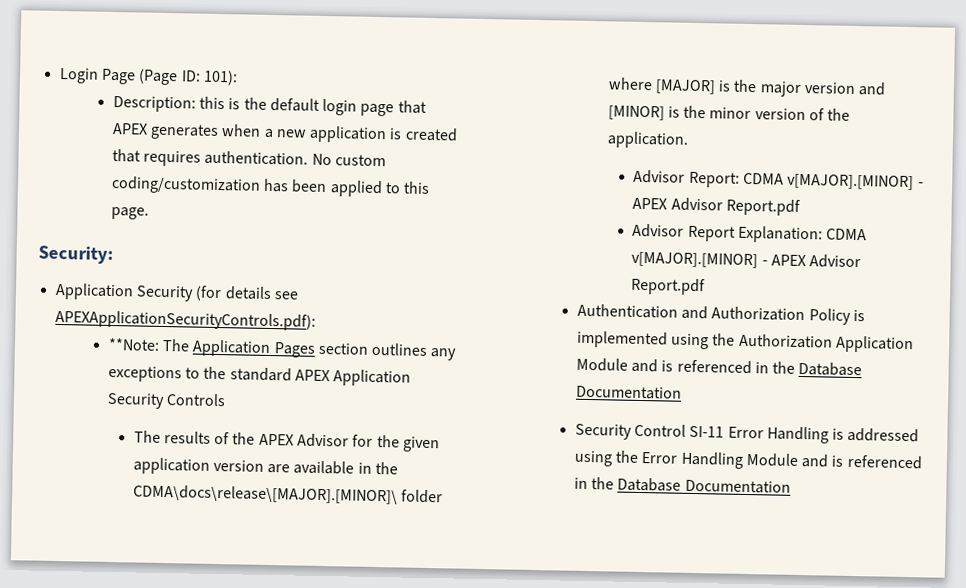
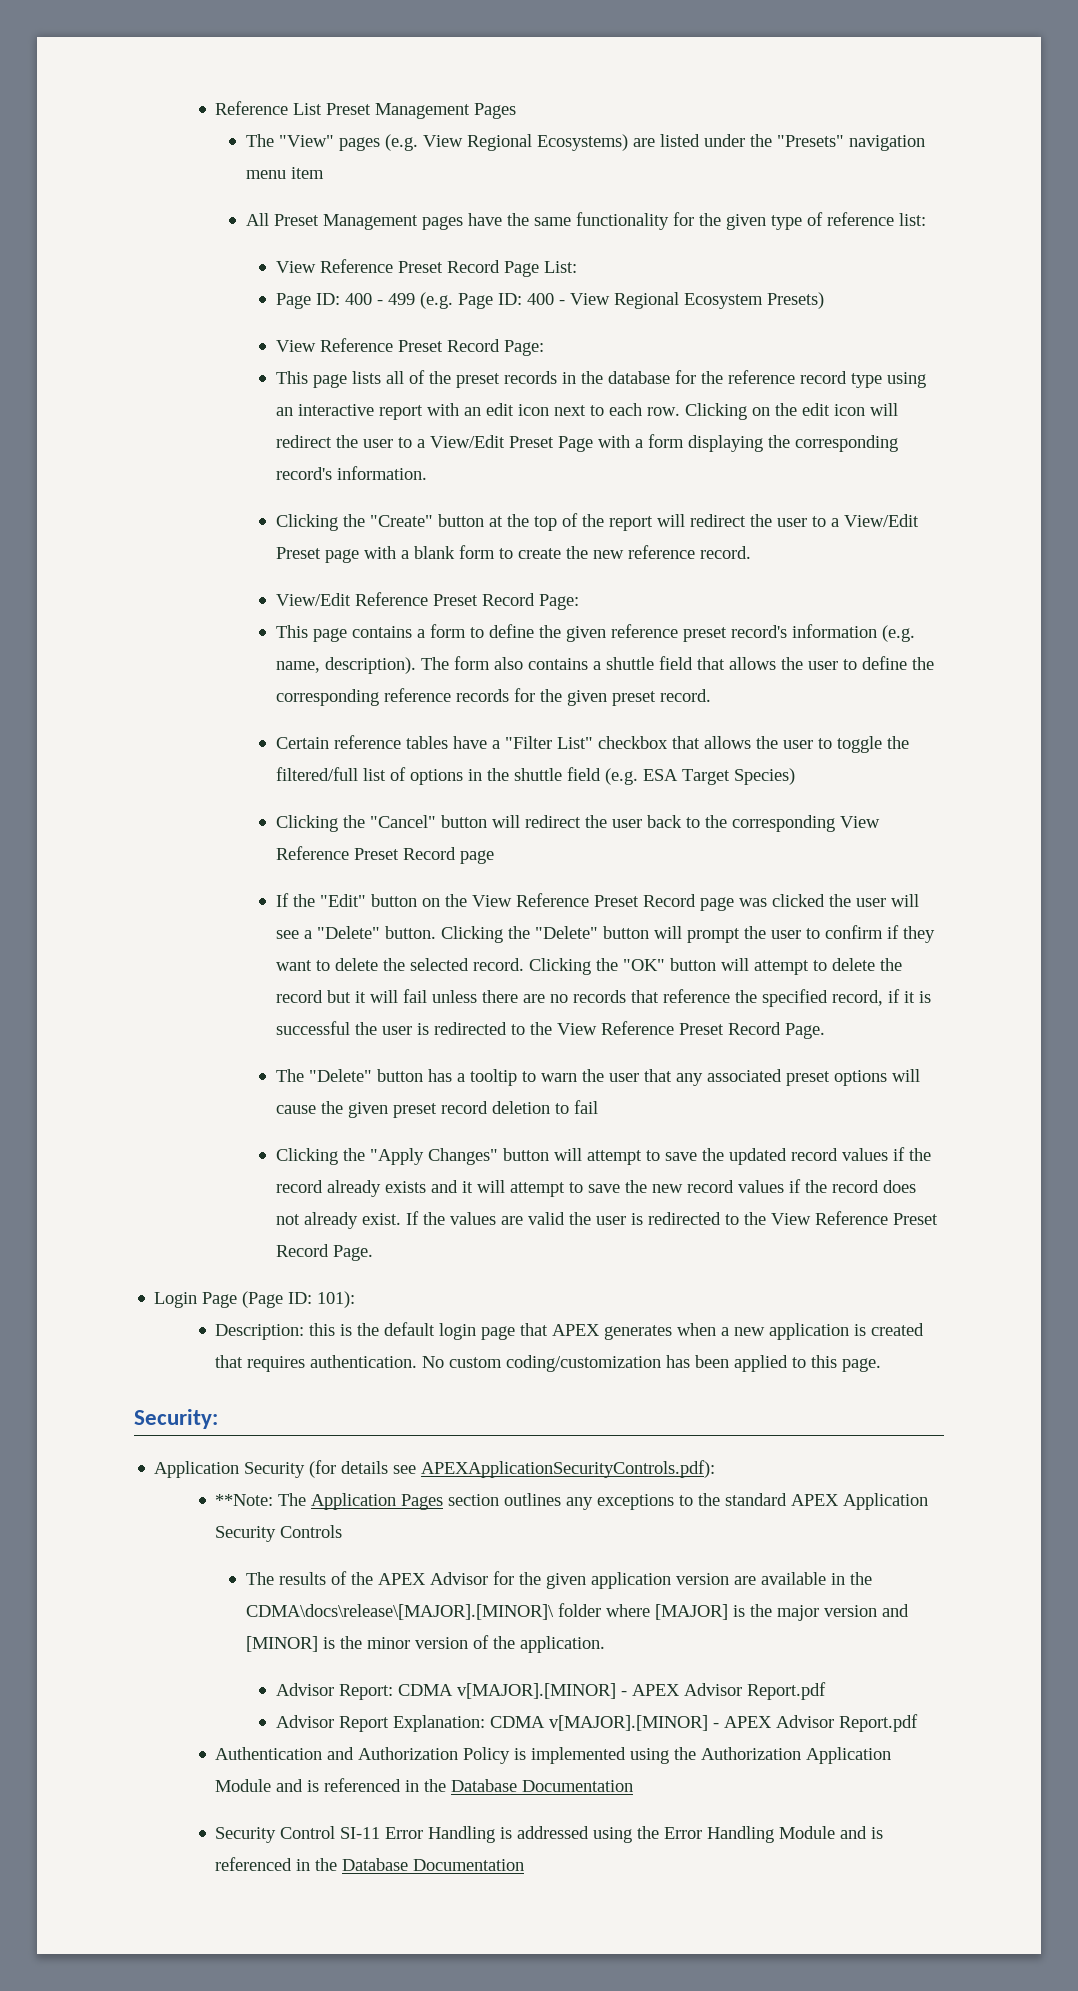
(58, 75) none -> [215,101,517,119] [245,134,925,151] [245,167,324,179] [245,212,926,230] [276,259,578,277] [276,292,825,309] [276,338,545,356] [276,370,927,388] [276,403,899,420] [276,434,899,452] [276,466,428,480] [276,513,920,531] [276,545,752,563] [276,592,580,610] [276,624,916,642] [276,656,935,674] [276,688,712,706] [276,735,910,753] [276,767,796,785] [276,815,881,832] [276,846,495,864] [276,893,920,911] [276,925,936,943] [276,958,903,975] [276,989,932,1007] [276,1021,826,1039] [276,1069,921,1086] [276,1100,599,1118] [276,1147,932,1165] [276,1179,917,1197] [276,1211,939,1229] [276,1244,374,1261] Reference List Preset Management Pages // The "View" pages (e.g. View Regional Ecosystems) are listed under the "Presets" navigation menu item // All Preset Management pages have the same functionality for the given type of reference list: // View Reference Preset Record Page List: // Page ID: 400 - 499 (e.g. Page ID: 400 - View Regional Ecosystem Presets) // View Reference Preset Record Page: // This page lists all of the preset records in the database for the reference record type using an interactive report with an edit icon next to each row. Clicking on the edit icon will redirect the user to a View/Edit Preset Page with a form displaying the corresponding record's information. // Clicking the "Create" button at the top of the report will redirect the user to a View/Edit Preset page with a blank form to create the new reference record. // View/Edit Reference Preset Record Page: // This page contains a form to define the given reference preset record's information (e.g. name, description). The form also contains a shuttle field that allows the user to define the corresponding reference records for the given preset record. // Certain reference tables have a "Filter List" checkbox that allows the user to toggle the filtered/full list of options in the shuttle field (e.g. ESA Target Species) // Clicking the "Cancel" button will redirect the user back to the corresponding View Reference Preset Record page // If the "Edit" button on the View Reference Preset Record page was clicked the user will see a "Delete" button. Clicking the "Delete" button will prompt the user to confirm if they want to delete the selected record. Clicking the "OK" button will attempt to delete the record but it will fail unless there are no records that reference the specified record, if it is successful the user is redirected to the View Reference Preset Record Page. // The "Delete" button has a tooltip to warn the user that any associated preset options will cause the given preset record deletion to fail // Clicking the "Apply Changes" button will attempt to save the updated record values if the record already exists and it will attempt to save the new record values if the record does not already exist. If the values are valid the user is redirected to the View Reference Preset Record Page. //

